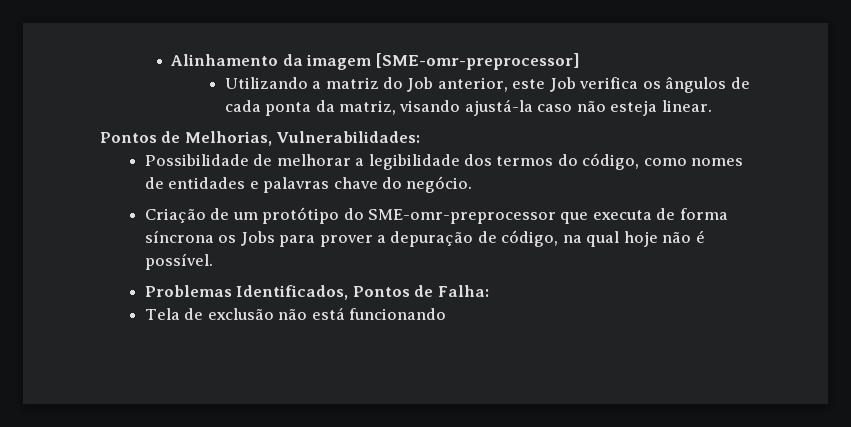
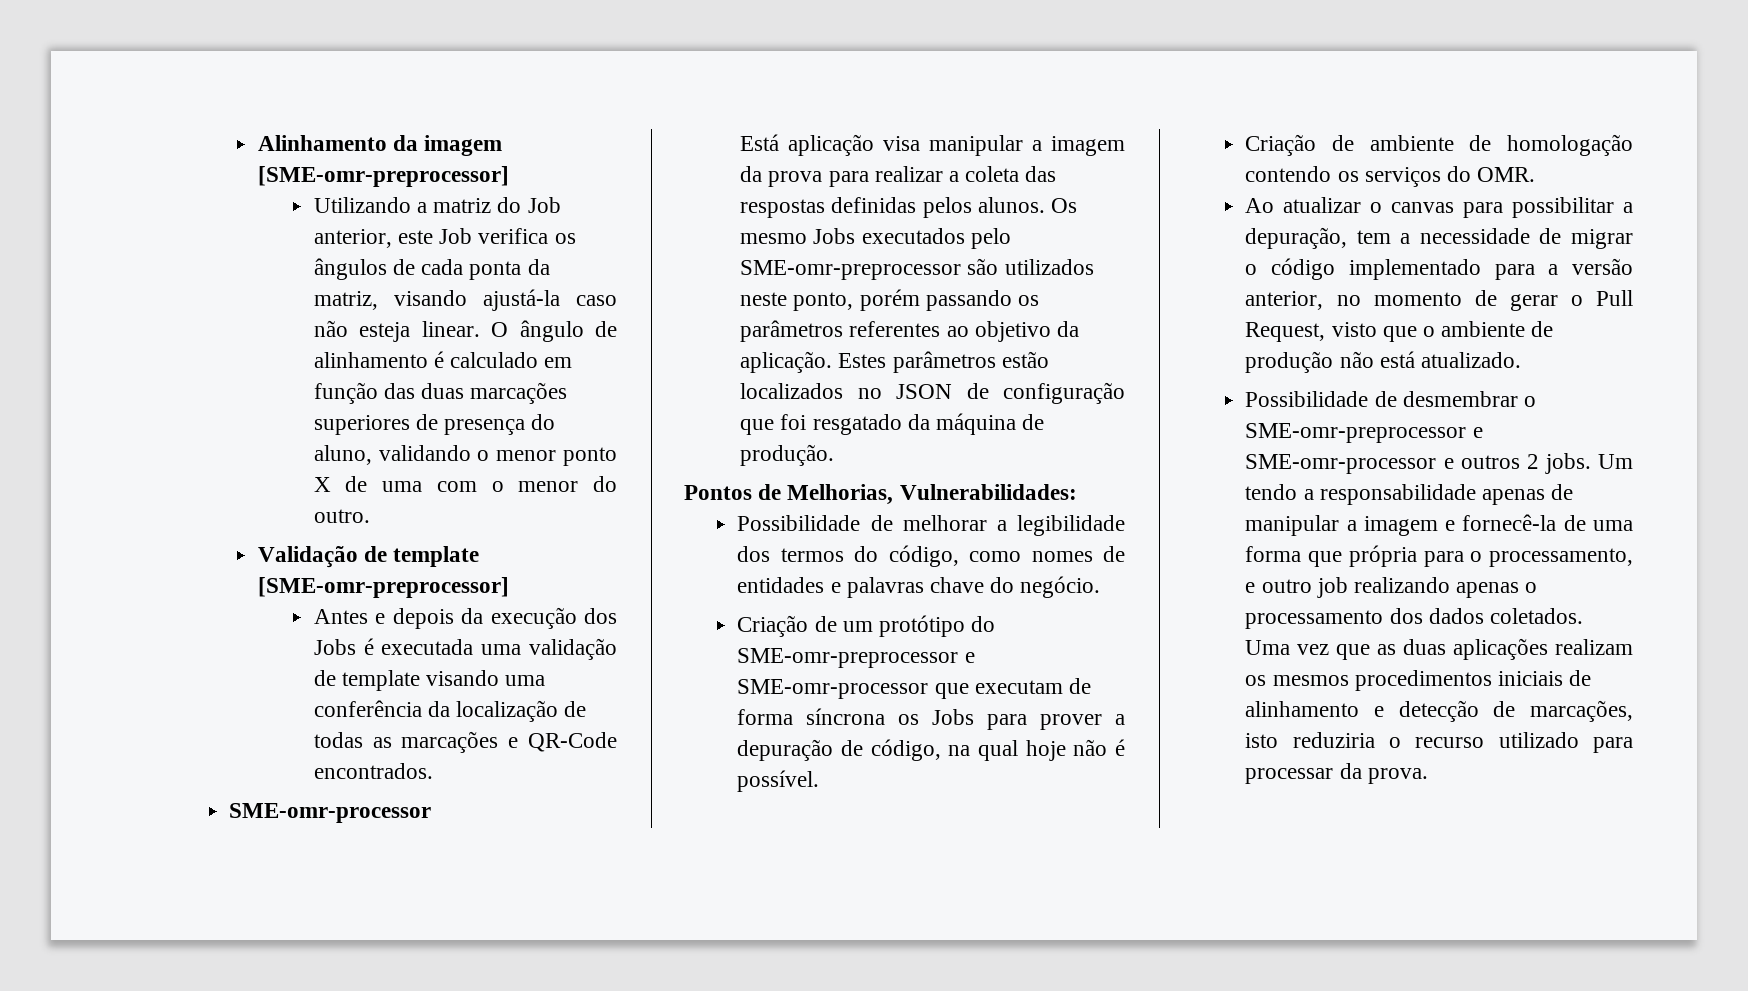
(712, 106) none -> [491,320,617,342] [313,351,573,368] [313,382,568,404] [313,414,556,435] [313,445,617,466] [313,476,617,492] [313,509,370,523] [257,546,479,568] [257,577,509,598] [313,607,617,629] [313,638,617,660] [313,670,546,691] [313,700,587,722] [313,731,617,753] [313,763,433,779] [229,803,432,823] [740,134,1125,156] [740,166,1057,187] [740,197,1078,218] [740,228,1011,249] [740,258,1094,280] [740,289,1040,311] [740,320,1080,342] [740,351,1049,373] [740,382,1125,404] [740,413,1045,435] [740,444,835,466] O ângulo de alinhamento é calculado em função das duas marcações superiores de presença do aluno, validando o menor ponto X de uma com o menor do outro. // Validação de template [SME-omr-preprocessor] // Antes e depois da execução dos Jobs é executada uma validação de template visando uma conferência da localização de todas as marcações e QR-Code encontrados. // SME-omr-processor // Está aplicação visa manipular a imagem da prova para realizar a coleta das respostas definidas pelos alunos. Os mesmo Jobs executados pelo SME-omr-preprocessor são utilizados neste ponto, porém passando os parâmetros referentes ao objetivo da aplicação. Estes parâmetros estão localizados no JSON de configuração que foi resgatado da máquina de produção.
[560,210,652,224] que executa -> [964,652,975,663] [737,679,1063,699] e SME-omr-processor que executam
[144,285,489,300] [144,307,447,320] Problemas Identificados, Pontos de Falha: // Tela de exclusão não está funcionando -> [1245,134,1633,156] [1245,166,1536,187] [1245,197,1633,218] [1245,227,1633,249] [1245,258,1633,280] [1245,290,1633,311] [1245,321,1554,342] [1245,351,1522,373] [1245,391,1537,407] [1245,423,1483,443] [1245,453,1633,474] [1245,484,1574,505] [1245,514,1633,536] [1245,545,1633,567] [1245,577,1538,598] [1245,608,1584,629] [1245,638,1633,660] [1245,670,1592,691] [1245,700,1633,722] [1245,732,1633,753] [1245,763,1428,784] Criação de ambiente de homologação contendo os serviços do OMR. // Ao atualizar o canvas para possibilitar a depuração, tem a necessidade de migrar o código implementado para a versão anterior, no momento de gerar o Pull Request, visto que o ambiente de produção não está atualizado. // Possibilidade de desmembrar o SME-omr-preprocessor e SME-omr-processor e outros 2 jobs. Um tendo a responsabilidade apenas de manipular a imagem e fornecê-la de uma forma que própria para o processamento, e outro job realizando apenas o processamento dos dados coletados. Uma vez que as duas aplicações realizam os mesmos procedimentos iniciais de alinhamento e detecção de marcações, isto reduziria o recurso utilizado para processar da prova.

